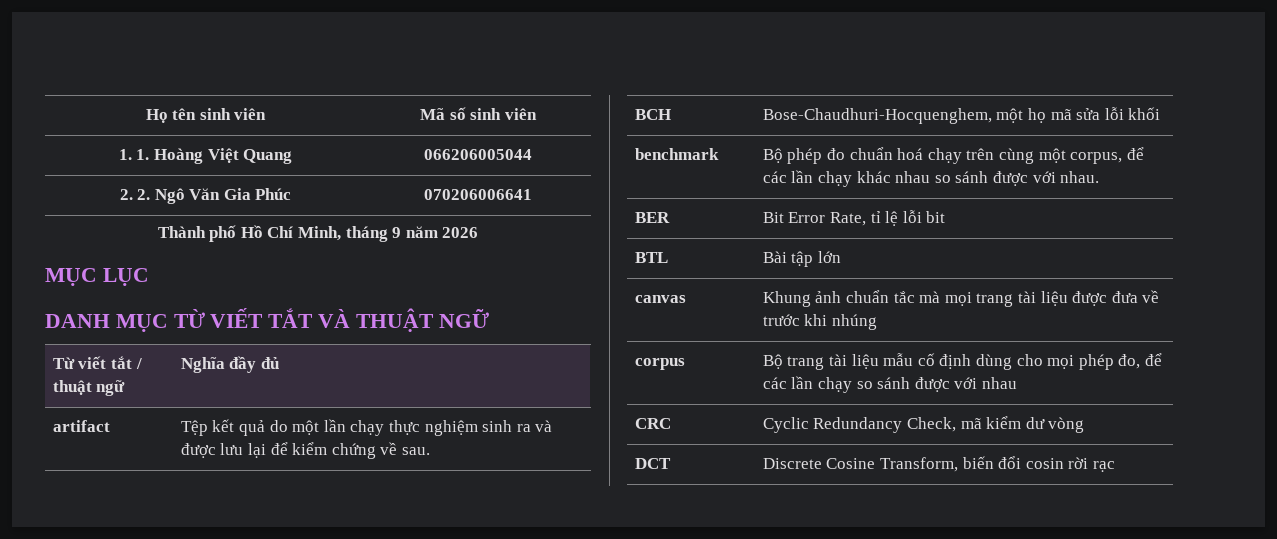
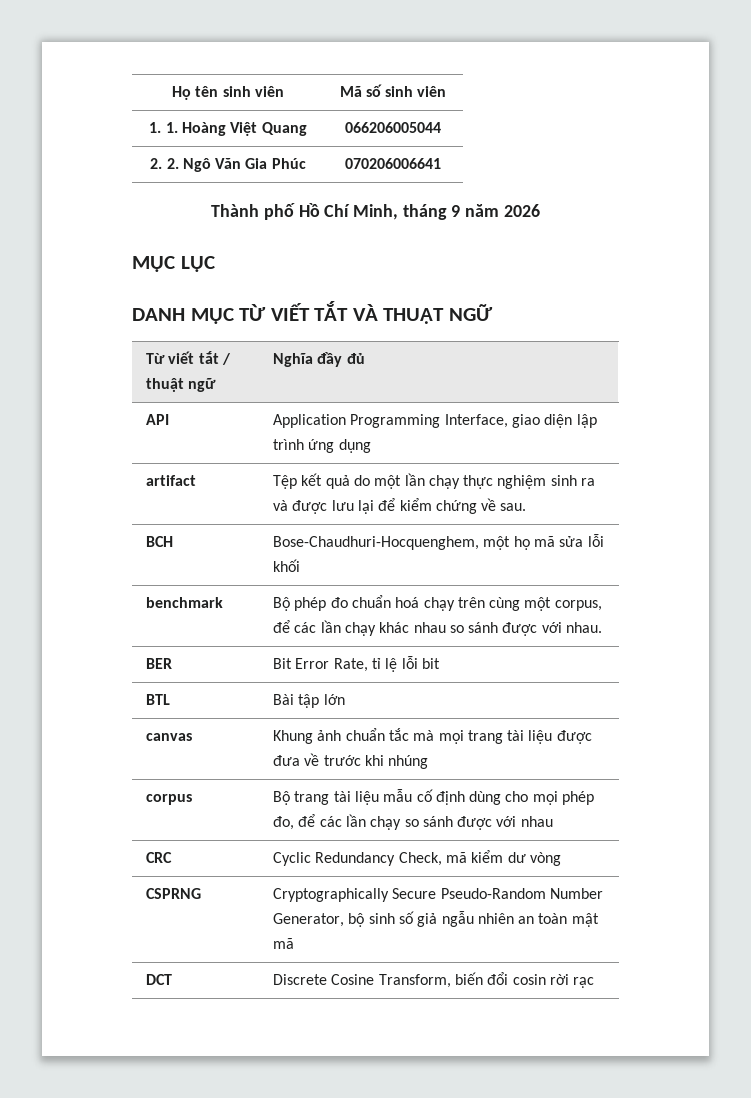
(279, 363) none -> [145,414,169,425] [272,414,597,428] [272,439,371,453] // API | Application Programming Interface, giao diện lập trình ứng dụng
(1085, 425) none -> [145,888,201,899] [272,888,603,902] [272,911,599,927] [272,938,294,949] // CSPRNG | Cryptographically Secure Pseudo-Random Number Generator, bộ sinh số giả ngẫu nhiên an toàn mật mã

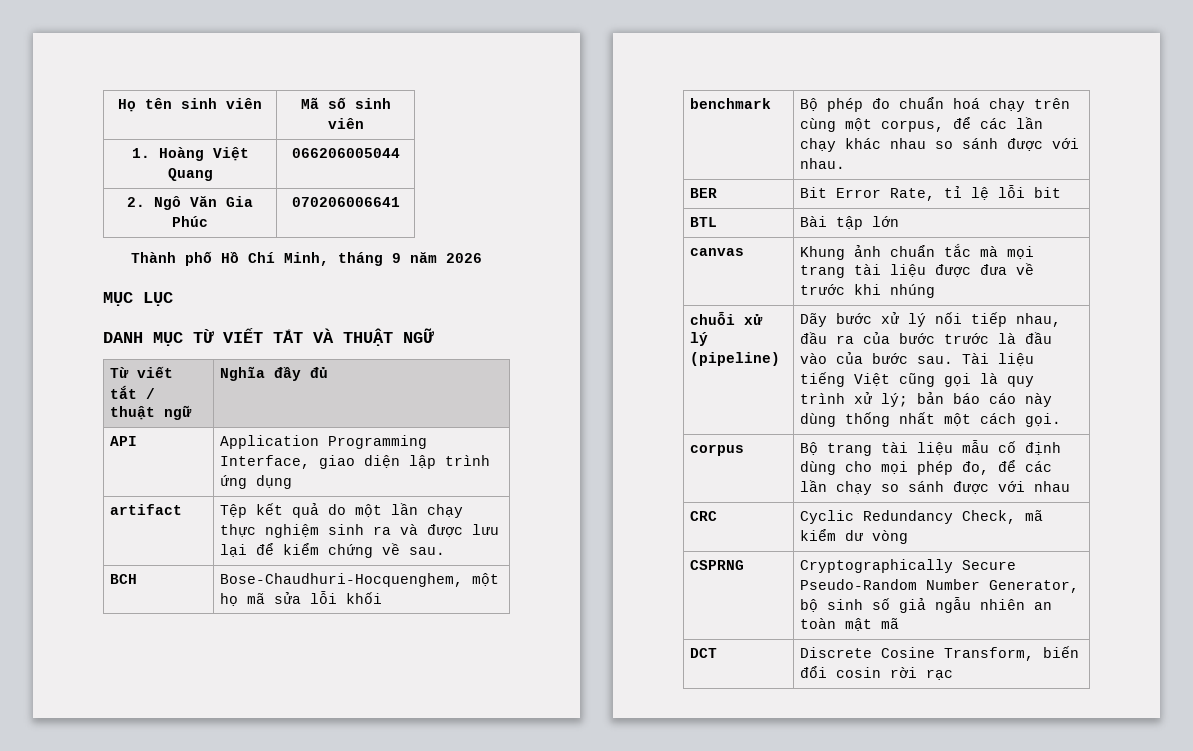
[165,122,178,133] 1. -> (150, 153) none
[166,158,179,169] 2. -> (145, 202) none
(429, 762) none -> [689,311,763,325] [689,332,708,346] [689,352,780,366] [799,312,1061,327] [799,332,1052,344] [799,352,1034,366] [799,372,1034,387] [799,392,1052,407] [799,412,1061,427] // chuỗi xử lý (pipeline) | Dãy bước xử lý nối tiếp nhau, đầu ra của bước trước là đầu vào của bước sau. Tài liệu tiếng Việt cũng gọi là quy trình xử lý; bản báo cáo này dùng thống nhất một cách gọi.

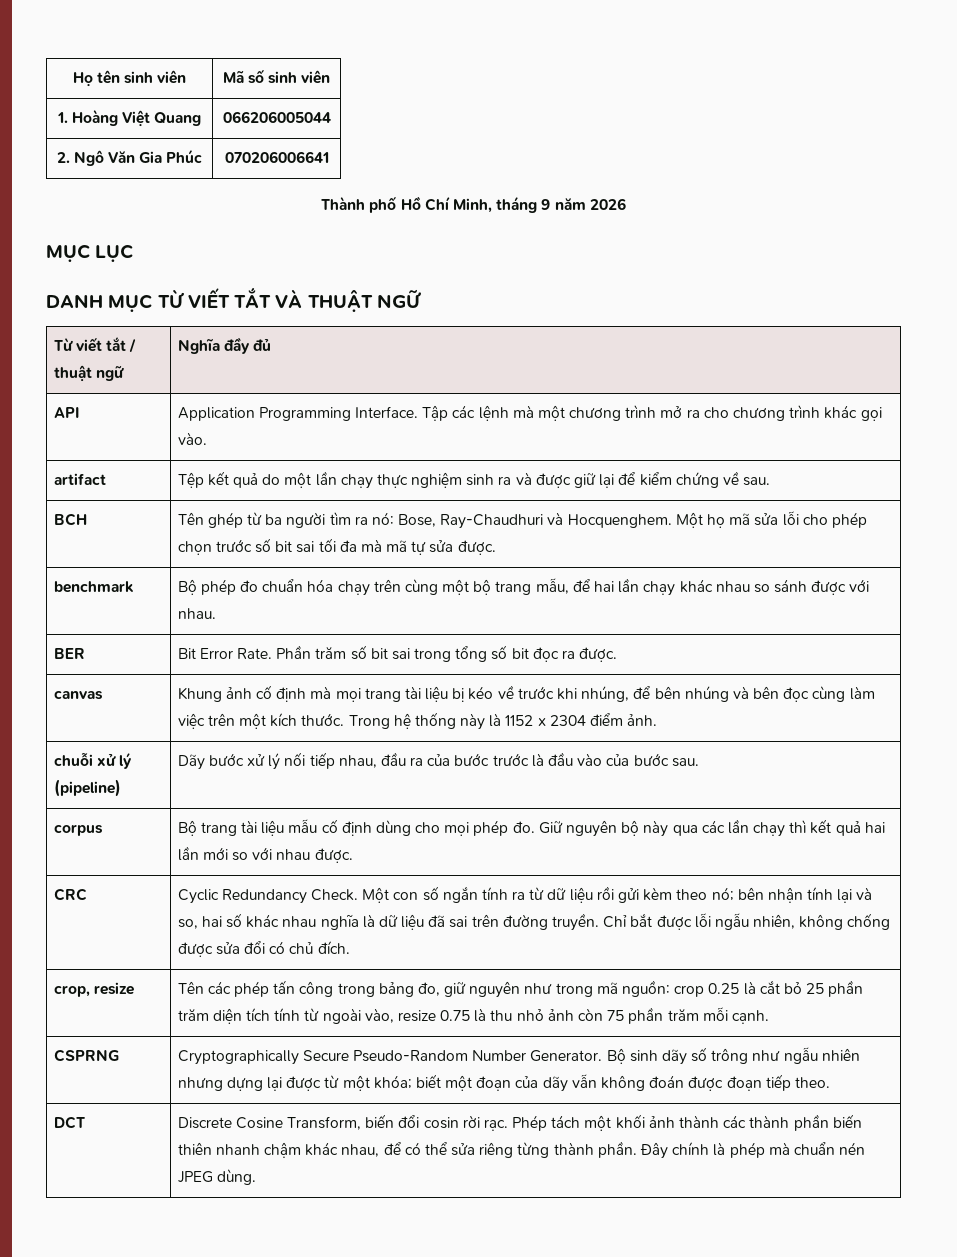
[219,455,490,469] [219,475,292,489] Interface, giao diện lập trình ứng dụng -> [354,405,882,421] [177,432,207,445] Interface. Tập các lệnh mà một chương trình mở ra cho chương trình khác gọi vào.
[471,524,499,535] lưu -> [573,473,596,488] giữ
[219,573,499,587] [219,591,382,606] Bose-Chaudhuri-Hocquenghem, một họ mã sửa lỗi khối -> [177,511,867,529] [177,538,496,555] Tên ghép từ ba người tìm ra nó: Bose, Ray-Chaudhuri và Hocquenghem. Một họ mã sửa lỗi cho phép chọn trước số bit sai tối đa mà mã tự sửa được.
[952,98,980,109] hoá -> [307,579,334,592] hóa
[880,117,1007,132] corpus, để các -> [473,578,614,595] bộ trang mẫu, để hai
[889,185,1061,201] [689,217,717,227] [799,216,899,230] Rate, tỉ lệ lỗi bit // BTL | Bài tập lớn -> [236,645,618,662] Rate. Phần trăm số bit sai trong tổng số bit đọc ra được.
[889,243,971,257] chuẩn tắc -> [255,685,307,702] cố định
[934,264,1007,277] được đưa -> [452,686,494,702] bị kéo
[889,284,935,298] nhúng -> [581,686,875,702] [177,712,658,730] nhúng, để bên nhúng và bên đọc cùng làm việc trên một kích thước. Trong hệ thống này là 1152 x 2304 điểm ảnh.
[961,353,1034,366] [799,372,1034,387] [799,392,1052,407] [799,412,1061,427] Tài liệu tiếng Việt cũng gọi là quy trình xử lý; bản báo cáo này dùng thống nhất một cách gọi. -> (699, 762) none
[961,460,1052,475] [799,480,989,495] đo, để các lần chạy so sánh được -> [512,819,885,837] [177,846,248,861] đo. Giữ nguyên bộ này qua các lần chạy thì kết quả hai lần mới so
(1070, 486) none -> [314,848,353,863] được.
[961,510,1043,524] [799,529,908,544] Check, mã kiểm dư vòng -> [310,886,873,903] [177,913,891,931] [177,941,350,957] [53,982,134,997] [177,980,864,998] [177,1007,769,1024] Check. Một con số ngắn tính ra từ dữ liệu rồi gửi kèm theo nó; bên nhận tính lại và so, hai số khác nhau nghĩa là dữ liệu đã sai trên đường truyền. Chỉ bắt được lỗi ngẫu nhiên, không chống được sửa đổi có chủ đích. // crop, resize | Tên các phép tấn công trong bảng đo, giữ nguyên như trong mã nguồn: crop 0.25 là cắt bỏ 25 phần trăm diện tích tính từ ngoài vào, resize 0.75 là thu nhỏ ảnh còn 75 phần trăm mỗi cạnh.
[988,580,1079,593] [799,597,1052,613] [799,618,899,631] Generator, bộ sinh số giả ngẫu nhiên an toàn mật mã -> [530,1047,860,1065] [177,1074,830,1092] Generator. Bộ sinh dãy số trông như ngẫu nhiên nhưng dựng lại được từ một khóa; biết một đoạn của dãy vẫn không đoán được đoạn tiếp theo.
[925,669,953,680] rạc -> [483,1114,862,1131] [177,1141,866,1159] [177,1169,256,1185] rạc. Phép tách một khối ảnh thành các thành phần biến thiên nhanh chậm khác nhau, để có thể sửa riêng từng thành phần. Đây chính là phép mà chuẩn nén JPEG dùng.

